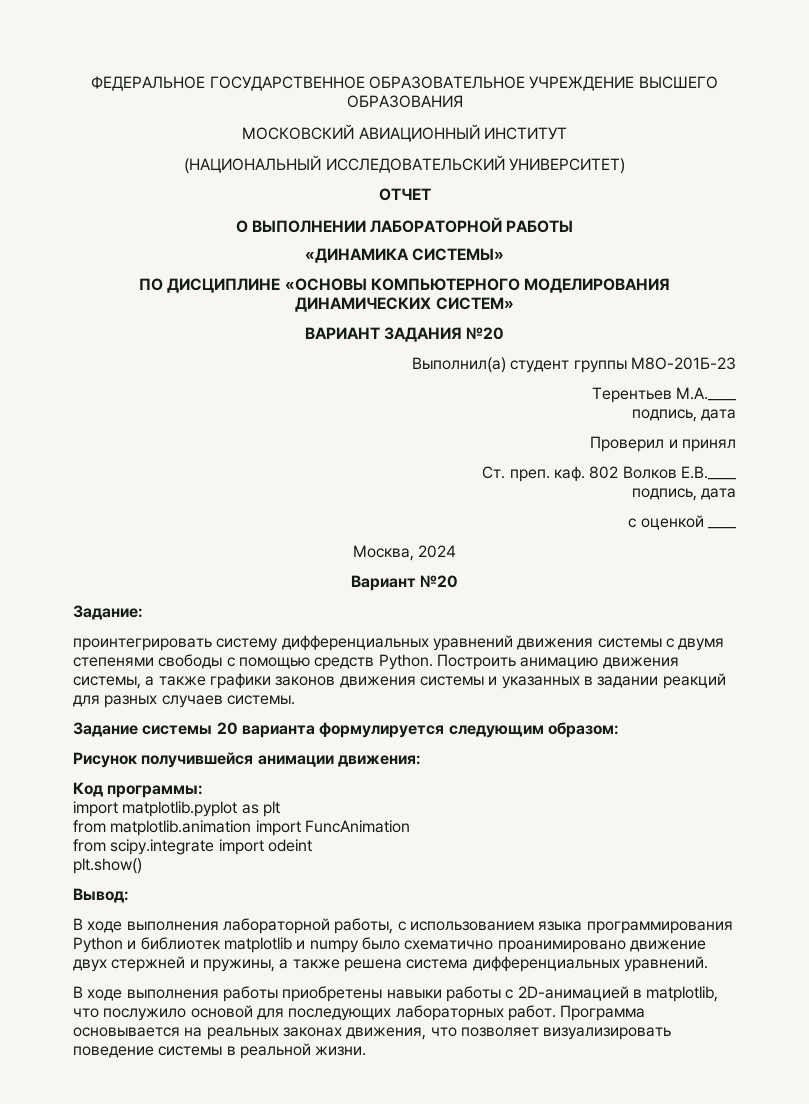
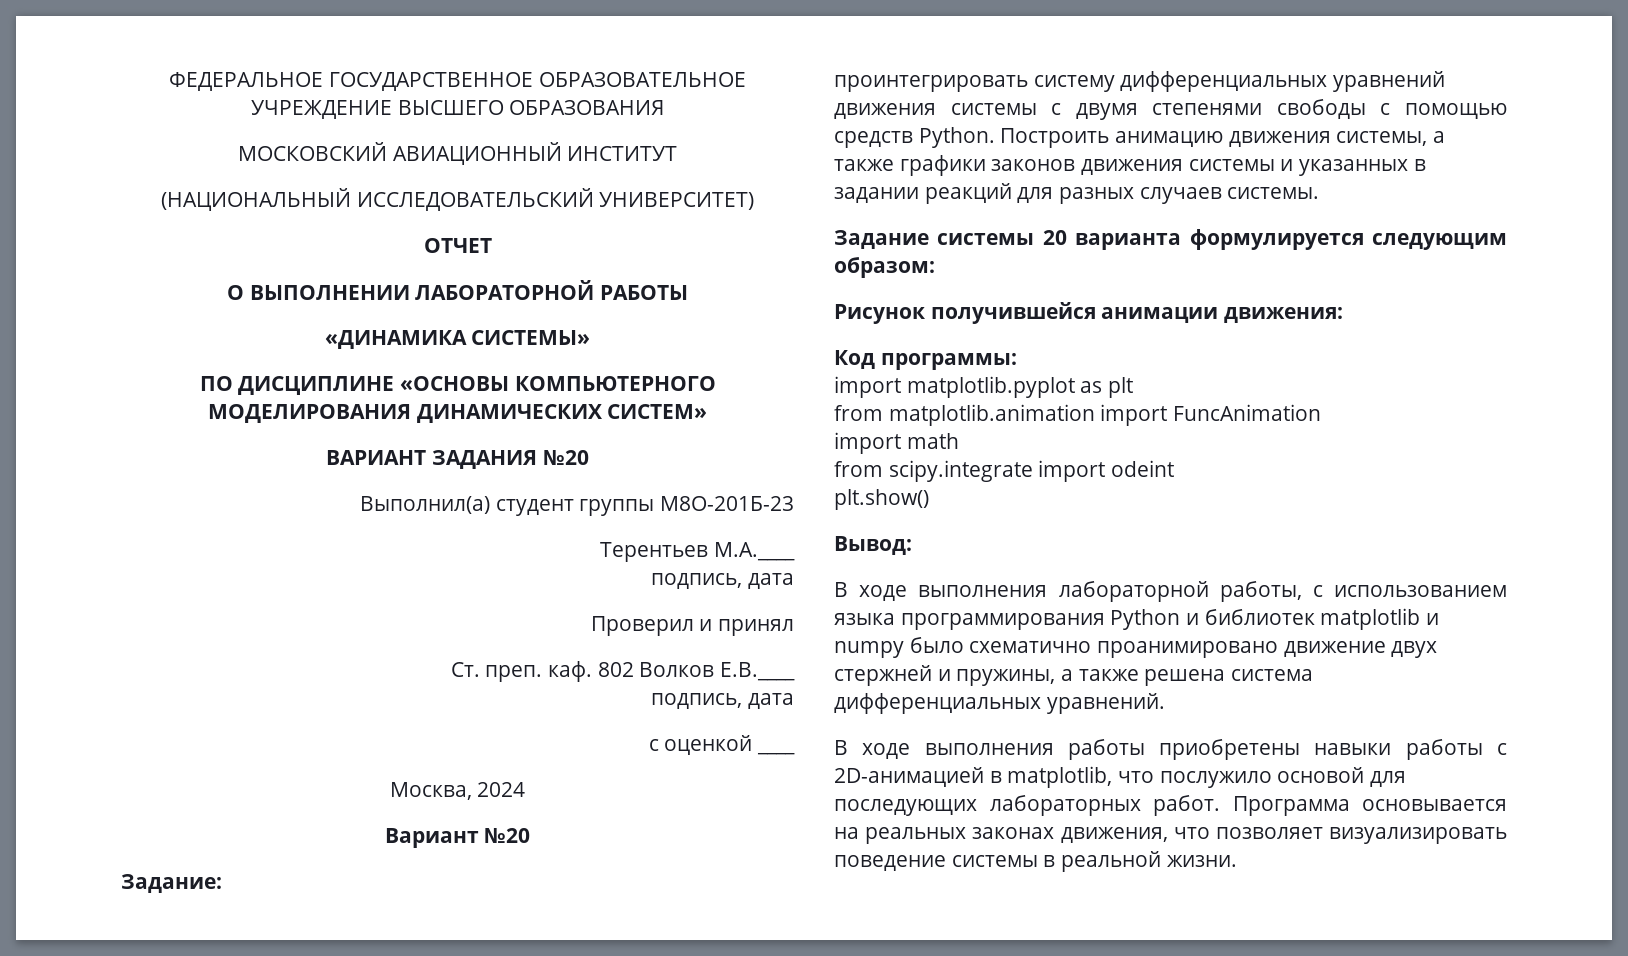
(410, 826) none -> [834,432,959,454] // import math

